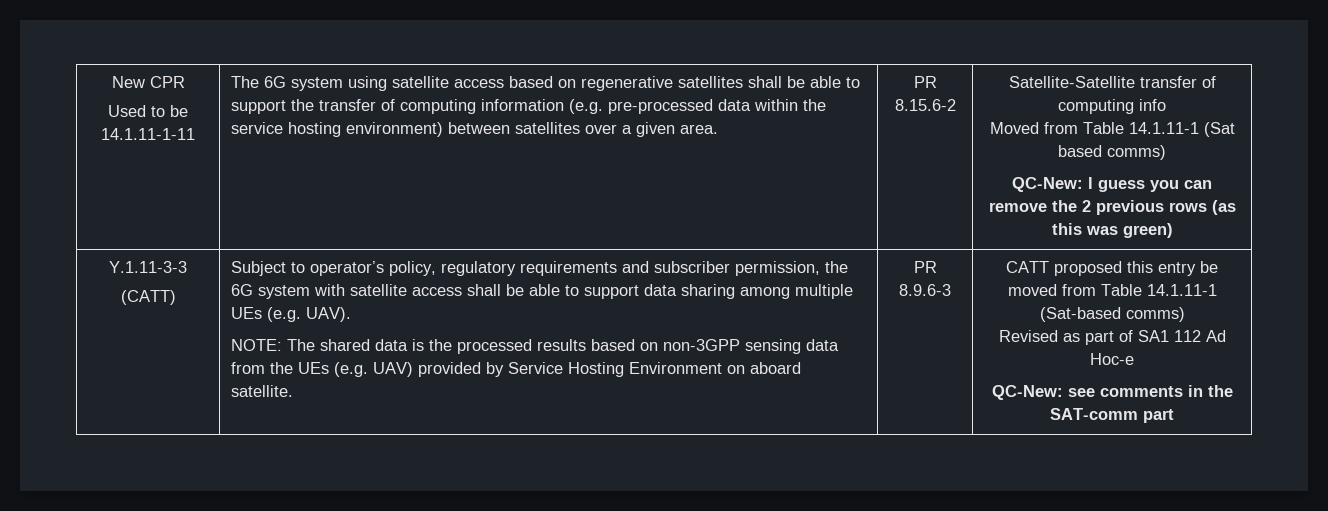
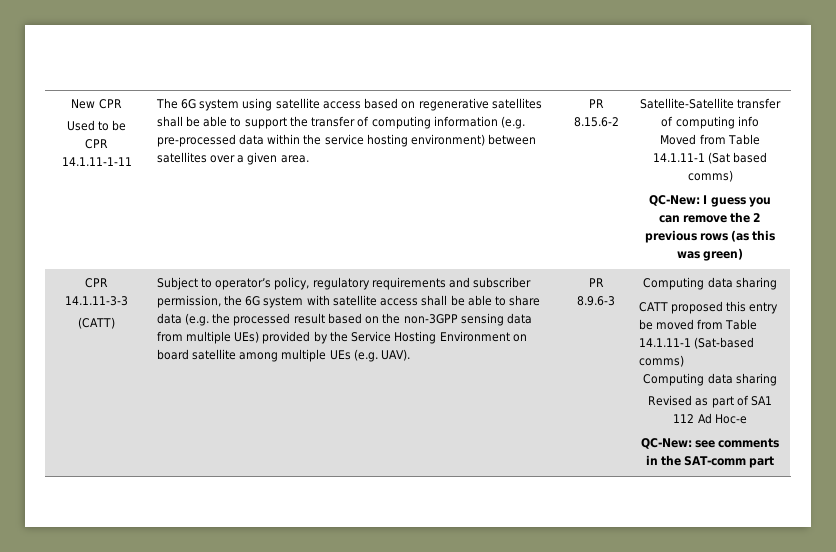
(188, 111) none -> [85,139,108,149] CPR
[109,261,187,273] Y.1.11-3-3 -> [85,278,108,288] [65,296,128,306] CPR 14.1.11-3-3
[584,284,736,299] support data sharing -> [509,295,541,306] [156,313,533,326] [156,331,527,344] [156,349,236,360] share data (e.g. the processed result based on the non-3GPP sensing data from multiple UEs) provided by the Service Hosting Environment on board satellite
[231,339,840,354] [231,362,802,377] [231,385,294,397] // NOTE: The shared data is the processed results based on non-3GPP sensing data from the UEs (e.g. UAV) provided by Service Hosting Environment on aboard satellite. -> (411, 355) none
(951, 290) none -> [643,277,777,290] Computing data sharing //
(1185, 314) none -> [643,373,777,386] // Computing data sharing

